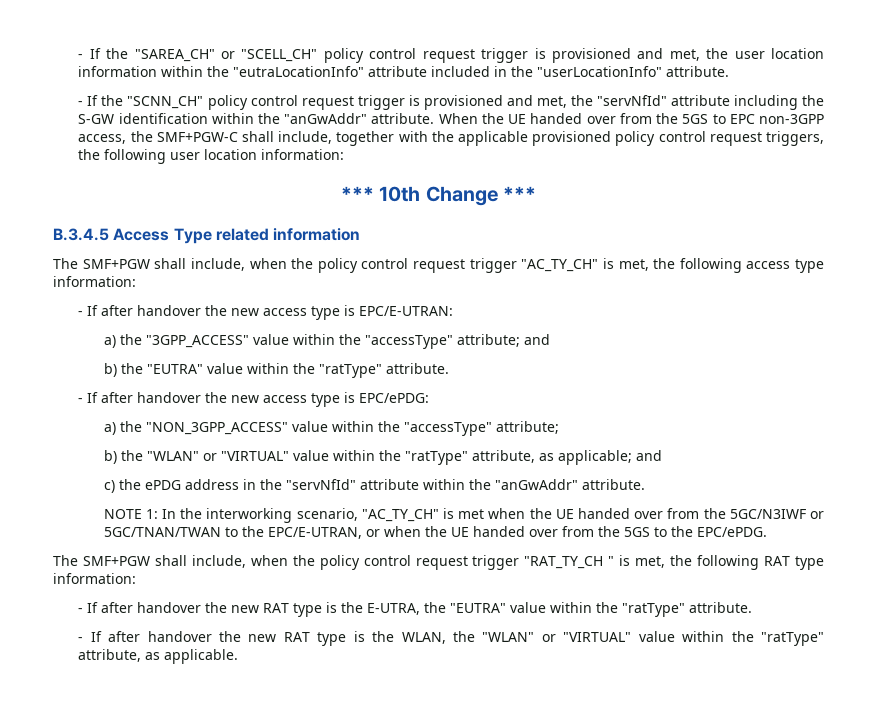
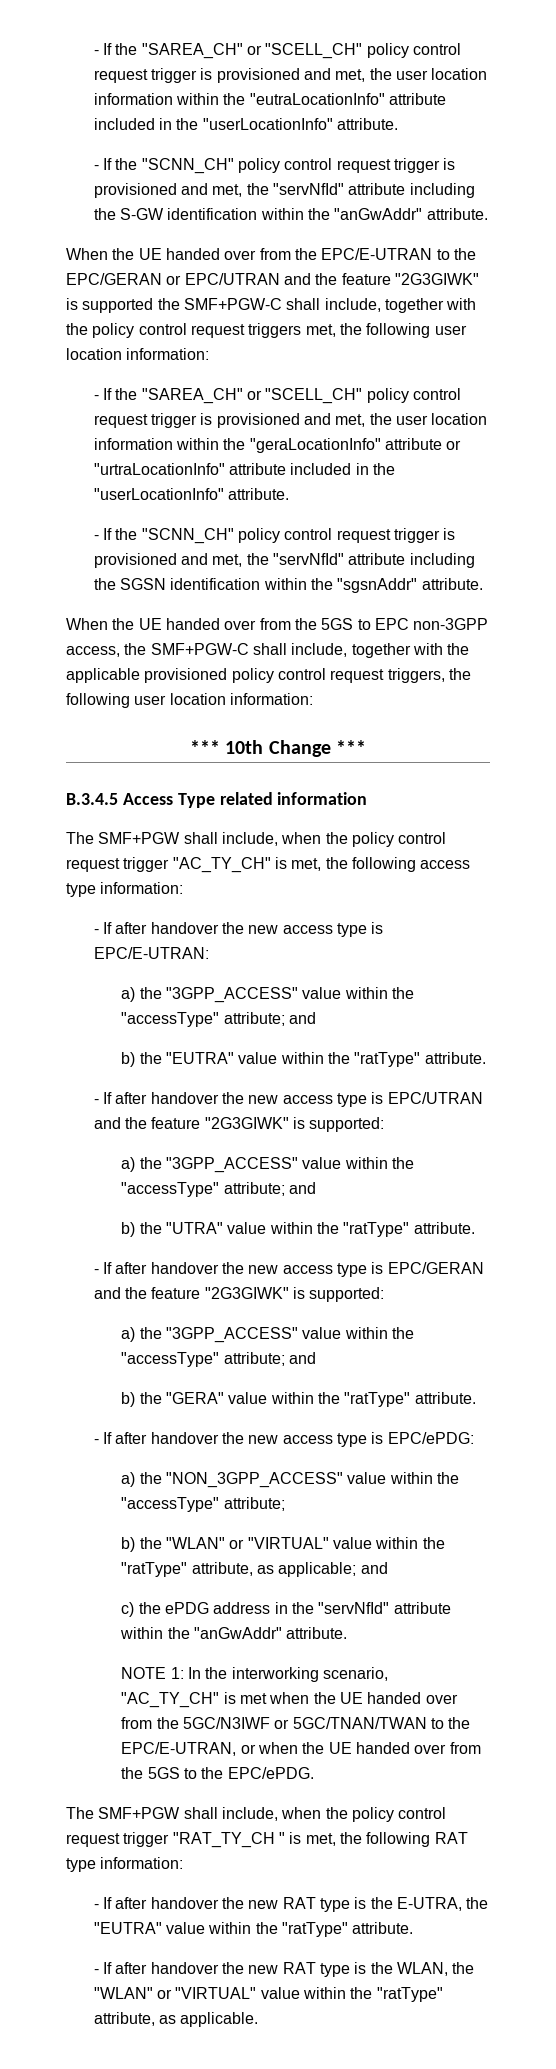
(435, 118) none -> [66,248,476,260] [66,273,479,285] [66,298,477,313] [66,323,467,338] [66,348,210,360] [93,388,461,404] [93,413,488,428] [93,438,462,453] [93,463,395,475] [93,488,290,500] [93,528,456,544] [93,553,475,568] [93,578,483,593] // When the UE handed over from the EPC/E-UTRAN to the EPC/GERAN or EPC/UTRAN and the feature "2G3GIWK" is supported the SMF+PGW-C shall include, together with the policy control request triggers met, the following user location information: // - If the "SAREA_CH" or "SCELL_CH" policy control request trigger is provisioned and met, the user location information within the "geraLocationInfo" attribute or "urtraLocationInfo" attribute included in the "userLocationInfo" attribute. // - If the "SCNN_CH" policy control request trigger is provisioned and met, the "servNfId" attribute including the SGSN identification within the "sgsnAddr" attribute. //
(449, 368) none -> [93,1092,483,1107] [93,1117,385,1132] [121,1157,414,1173] [121,1182,317,1197] [121,1222,475,1237] [93,1262,484,1277] [93,1287,385,1302] [121,1327,414,1343] [121,1352,317,1367] [121,1392,476,1407] // - If after handover the new access type is EPC/UTRAN and the feature "2G3GIWK" is supported: // a) the "3GPP_ACCESS" value within the "accessType" attribute; and // b) the "UTRA" value within the "ratType" attribute. // - If after handover the new access type is EPC/GERAN and the feature "2G3GIWK" is supported: // a) the "3GPP_ACCESS" value within the "accessType" attribute; and // b) the "GERA" value within the "ratType" attribute.

